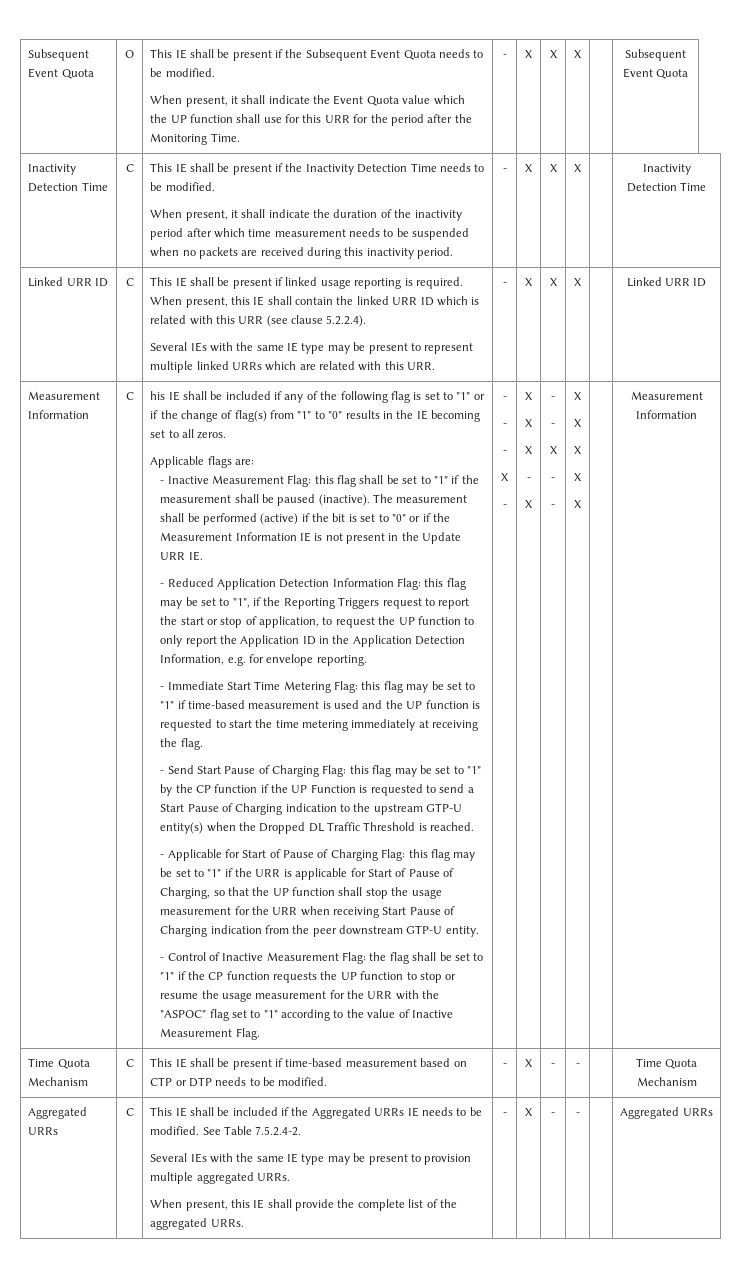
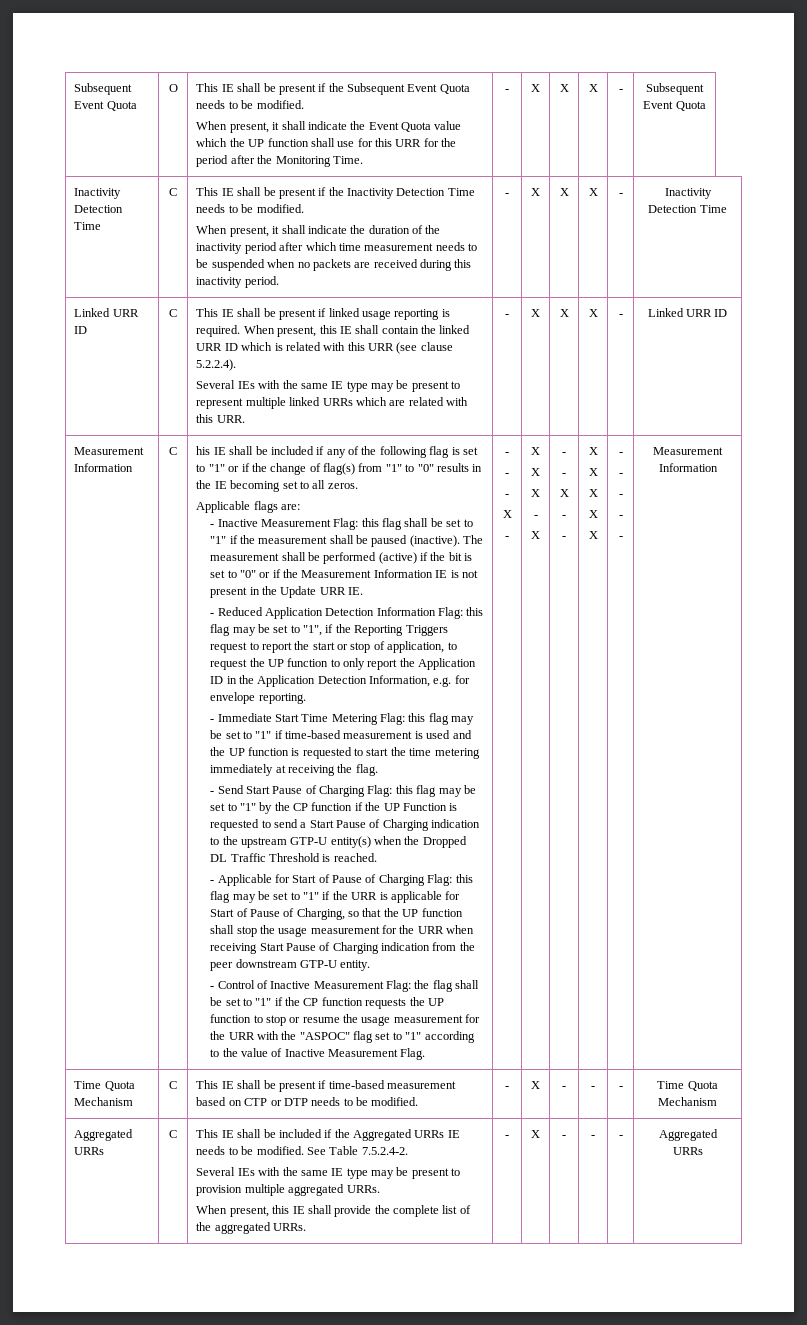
(582, 54) none -> [618,89,623,92] -
(582, 168) none -> [618,193,623,196] -
(582, 282) none -> [618,314,623,317] -
(582, 504) none -> [618,452,623,455] [618,473,623,476] [618,494,623,497] [618,515,623,518] [618,536,623,539] - // - // - // - // -
(580, 1065) none -> [618,1086,623,1089] -
(580, 1114) none -> [618,1135,623,1138] -

